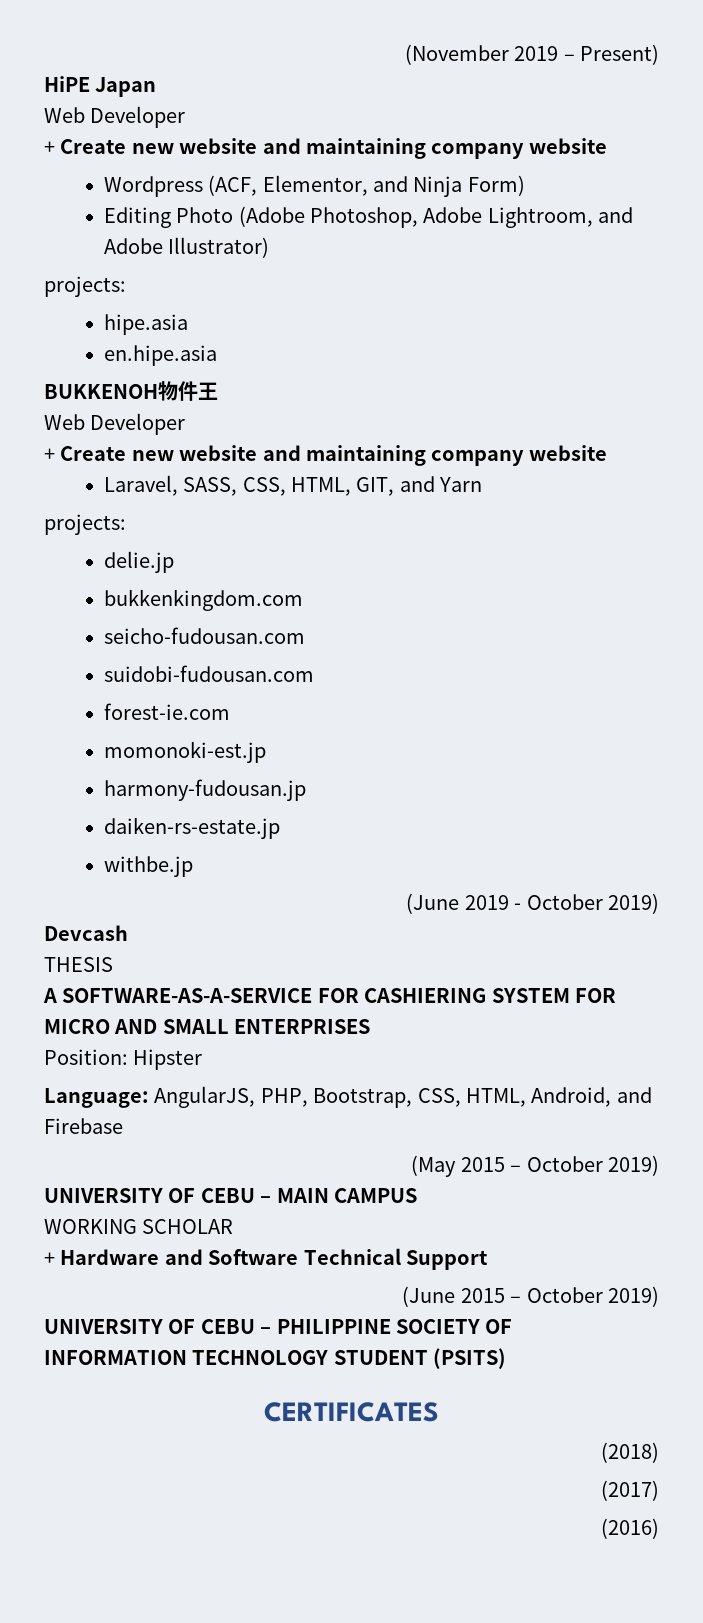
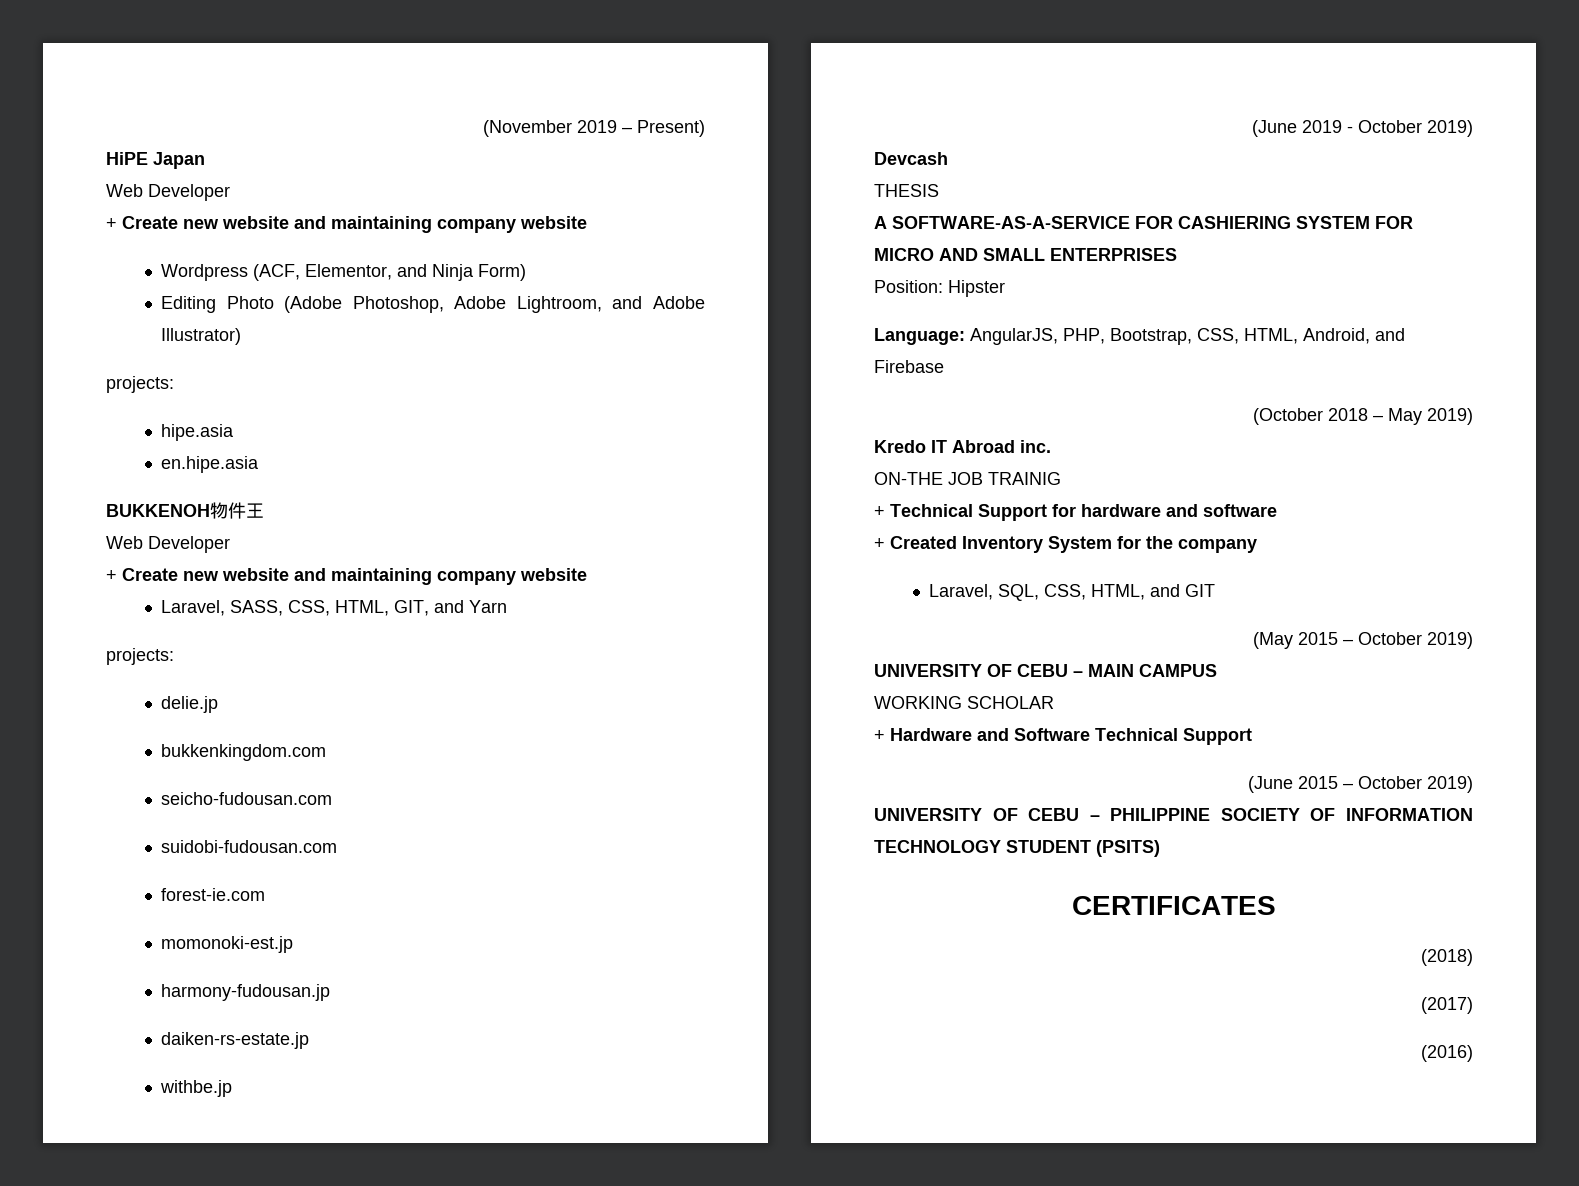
(123, 1126) none -> [1253,408,1473,425] [874,440,1051,453] [874,472,1061,485] [874,504,1277,521] [874,536,1257,553] [929,584,1216,601] // (October 2018 – May 2019) // Kredo IT Abroad inc. // ON-THE JOB TRAINIG // + Technical Support for hardware and software // + Created Inventory System for the company // Laravel, SQL, CSS, HTML, and GIT

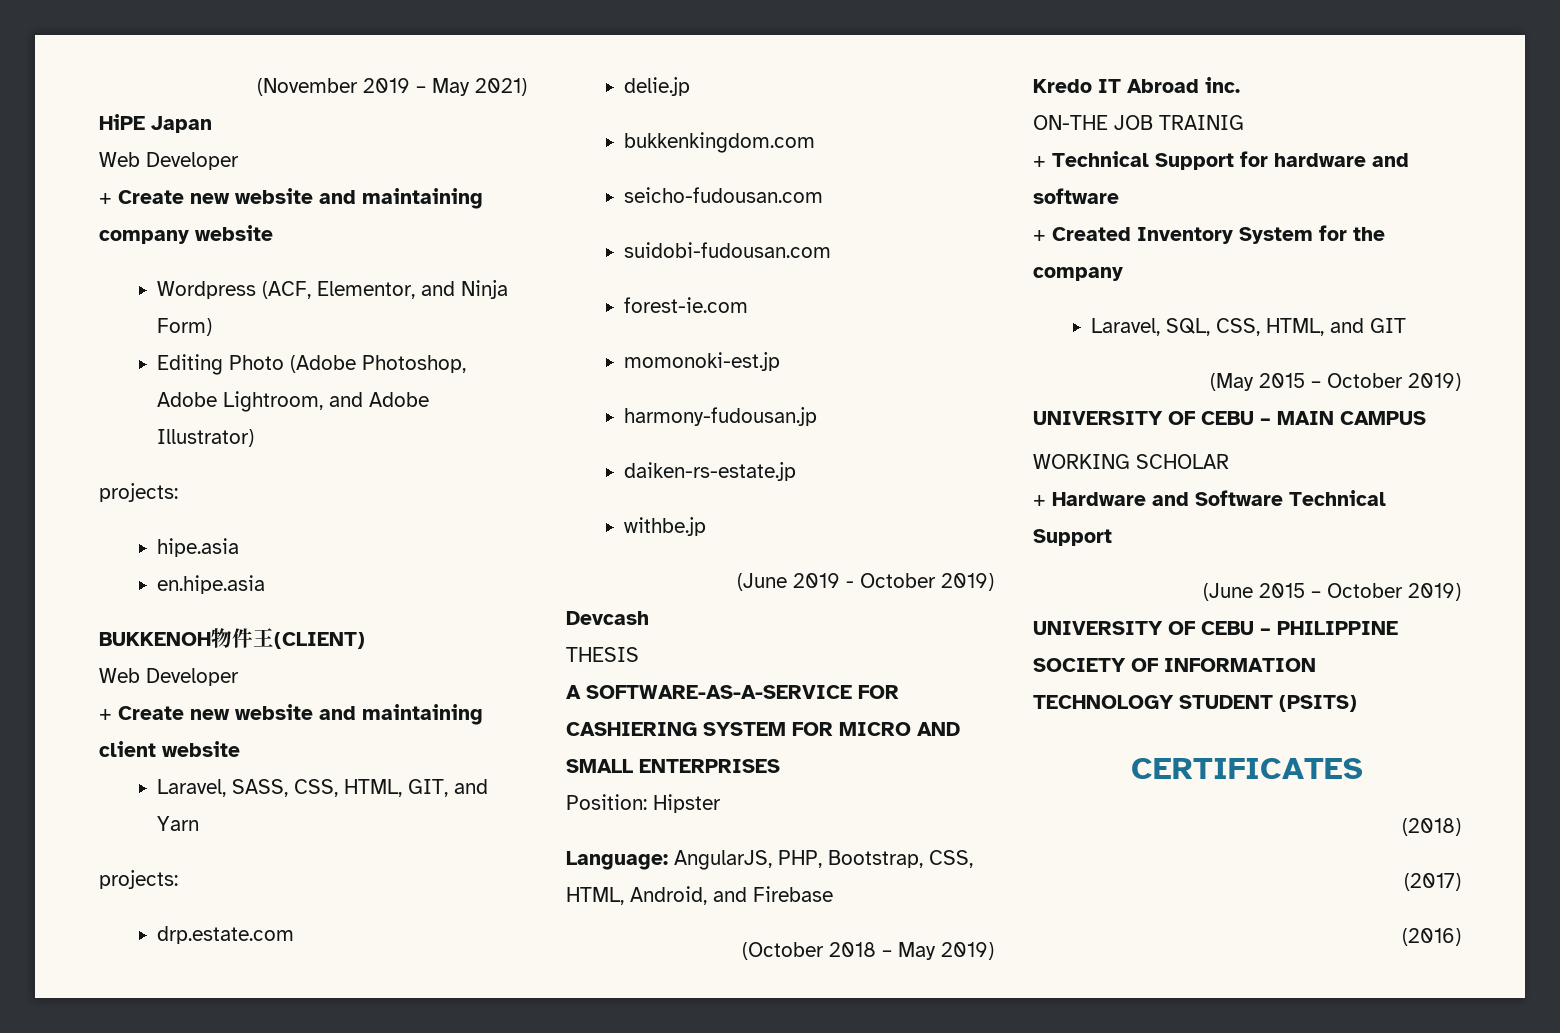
[637,120,705,137] Present) -> [432,78,527,96] May 2021)
[106,536,230,553] [106,568,516,585] // Web Developer // + Create new website and maintaining company -> [274,632,365,649] [99,668,239,686] [99,704,483,725] [99,741,156,757] (CLIENT) // Web Developer // + Create new website and maintaining client
(174, 656) none -> [157,926,295,944] // drp.estate.com

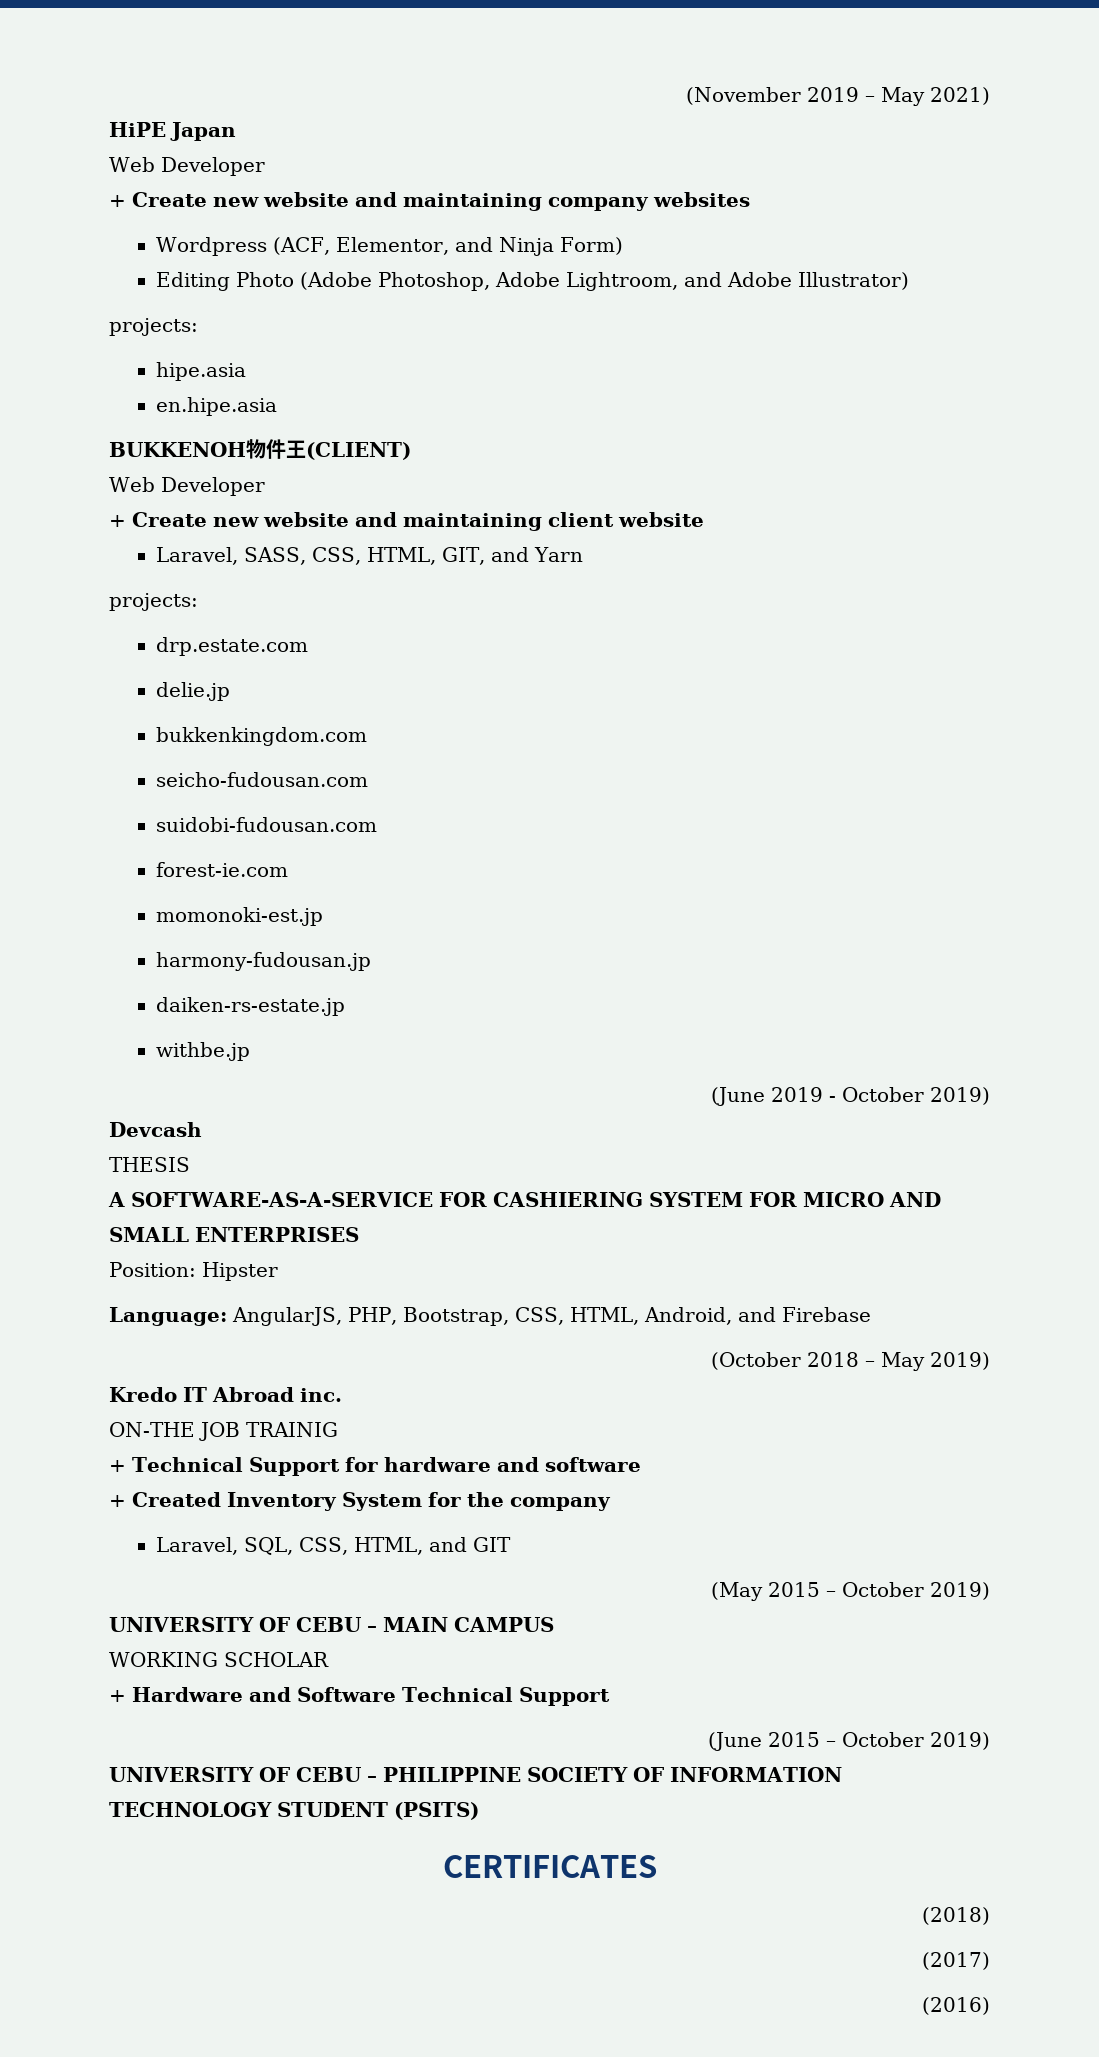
[195,225,273,241] website -> [653,192,750,207] websites

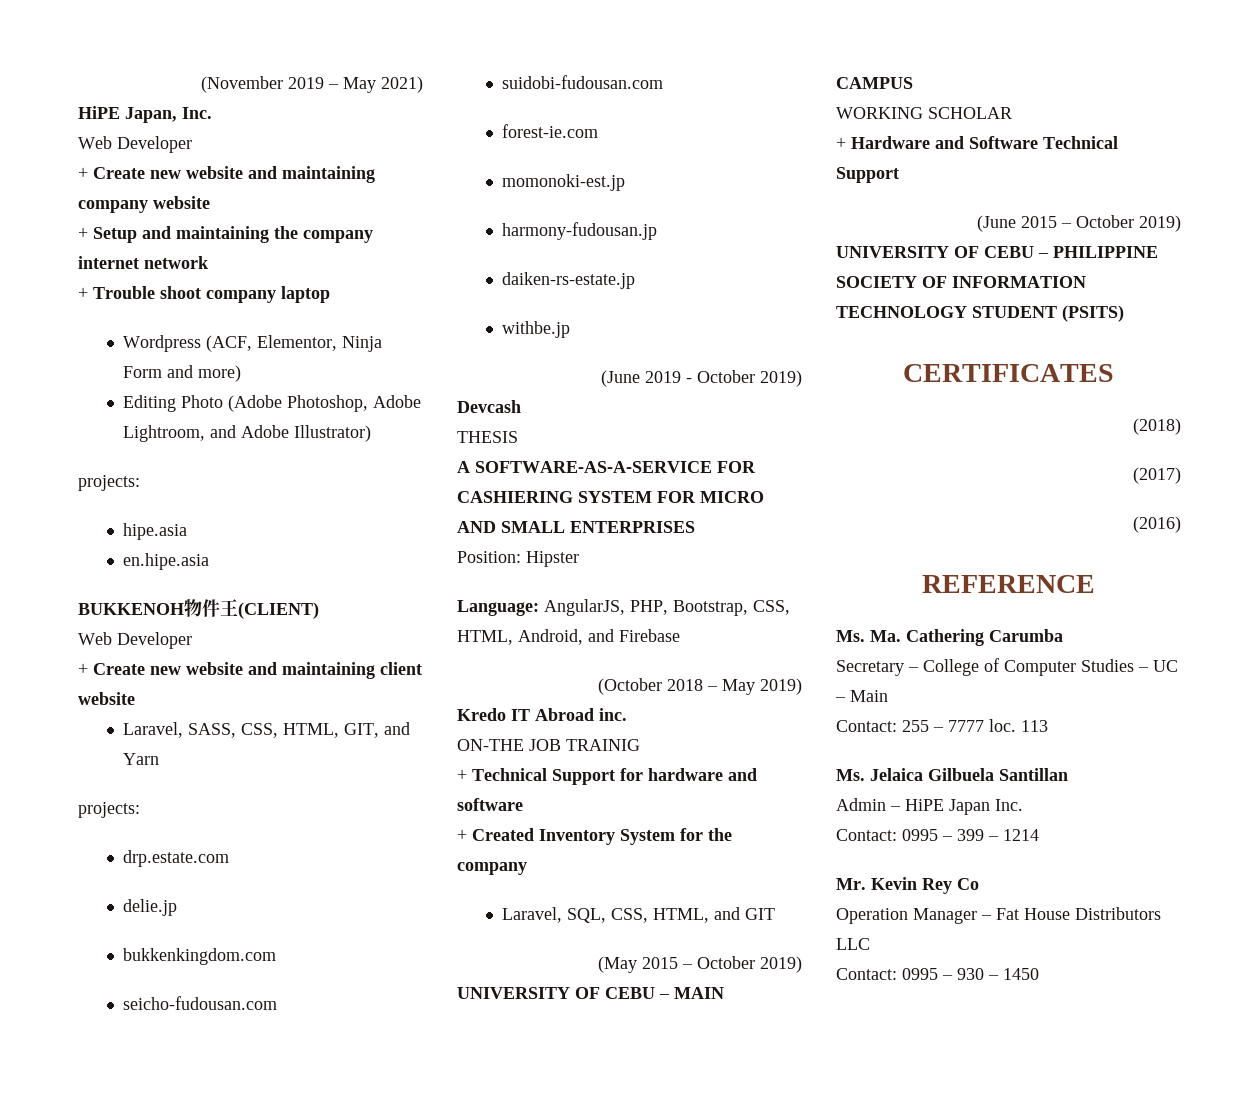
[170,122,236,141] Japan -> [125,107,212,123] Japan, Inc.
[653,192,750,207] websites -> [153,196,210,209] [78,226,373,243] [78,256,208,269] [78,286,330,303] website // + Setup and maintaining the company internet network // + Trouble shoot company laptop
[454,237,623,256] and Ninja Form) -> [342,336,383,352] [123,365,242,382] Ninja Form and more)
(990, 2006) none -> [922,575,1095,593] [836,629,1063,646] [836,658,1178,676] [835,690,888,702] [836,719,1048,732] [836,768,1068,781] [836,798,1023,815] [836,829,1039,841] [836,877,979,894] [836,907,1161,924] [836,938,870,950] [836,968,1039,980] // REFERENCE // Ms. Ma. Cathering Carumba // Secretary – College of Computer Studies – UC – Main // Contact: 255 – 7777 loc. 113 // Ms. Jelaica Gilbuela Santillan // Admin – HiPE Japan Inc. // Contact: 0995 – 399 – 1214 // Mr. Kevin Rey Co // Operation Manager – Fat House Distributors LLC // Contact: 0995 – 930 – 1450

